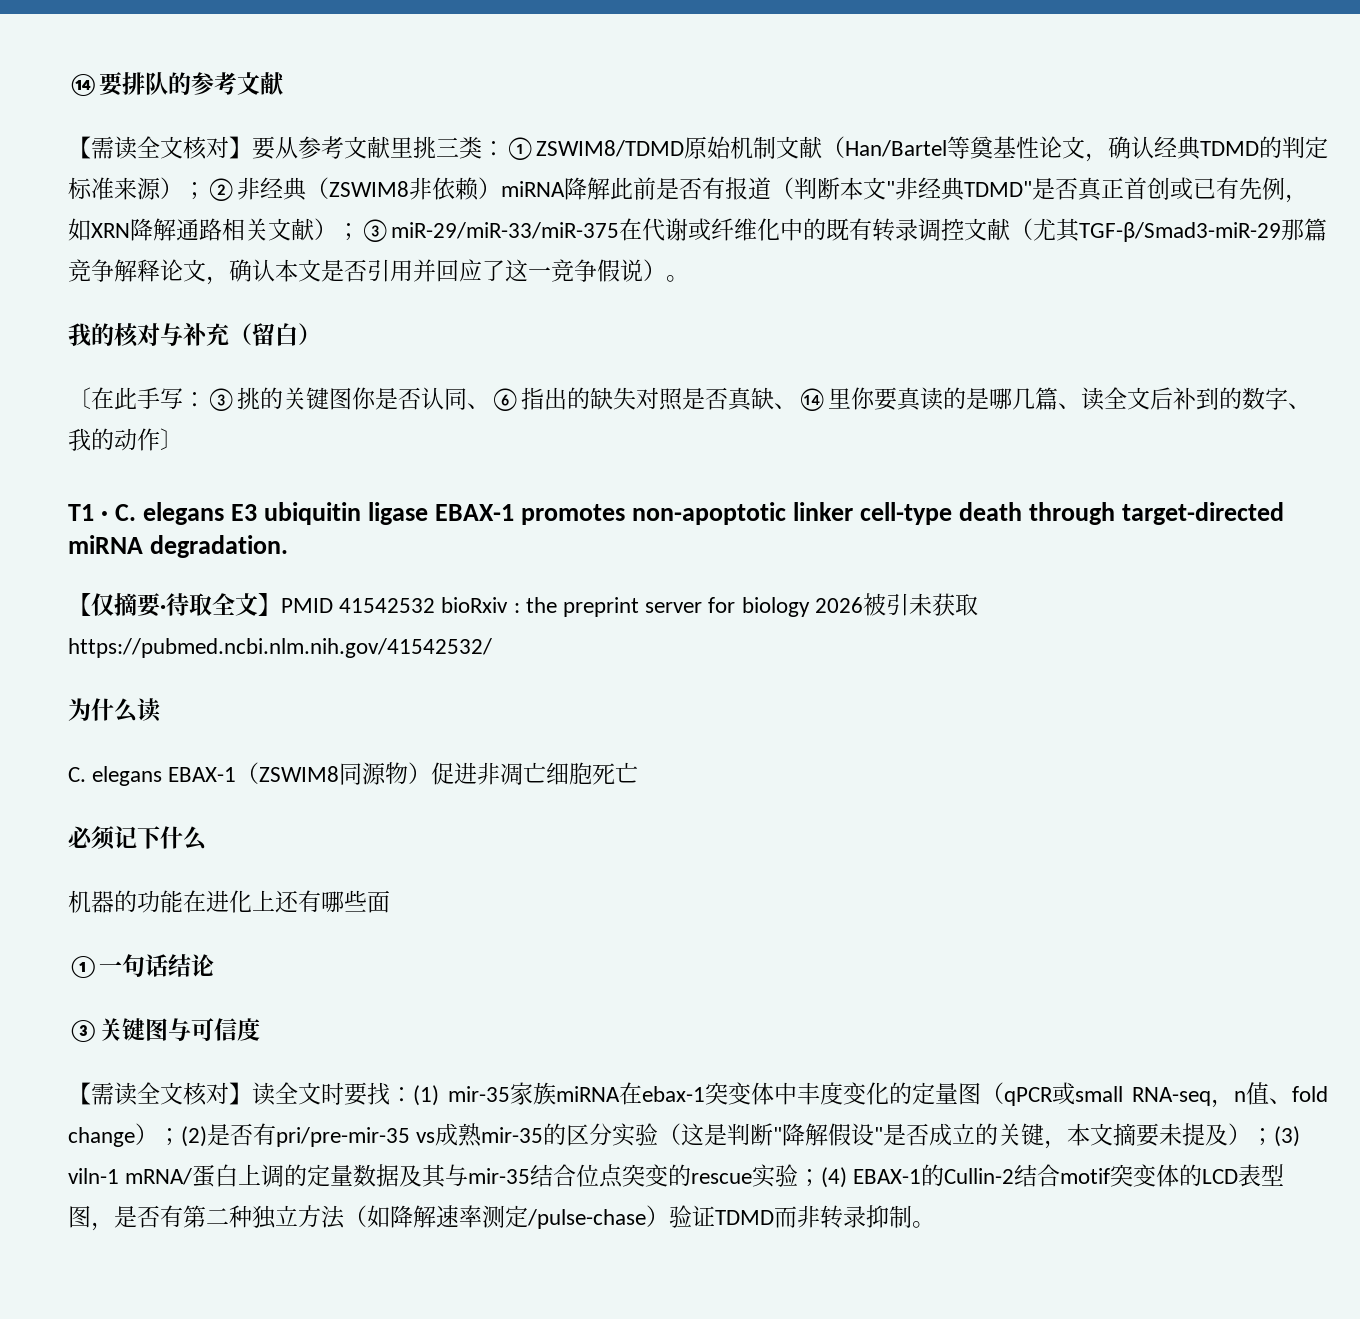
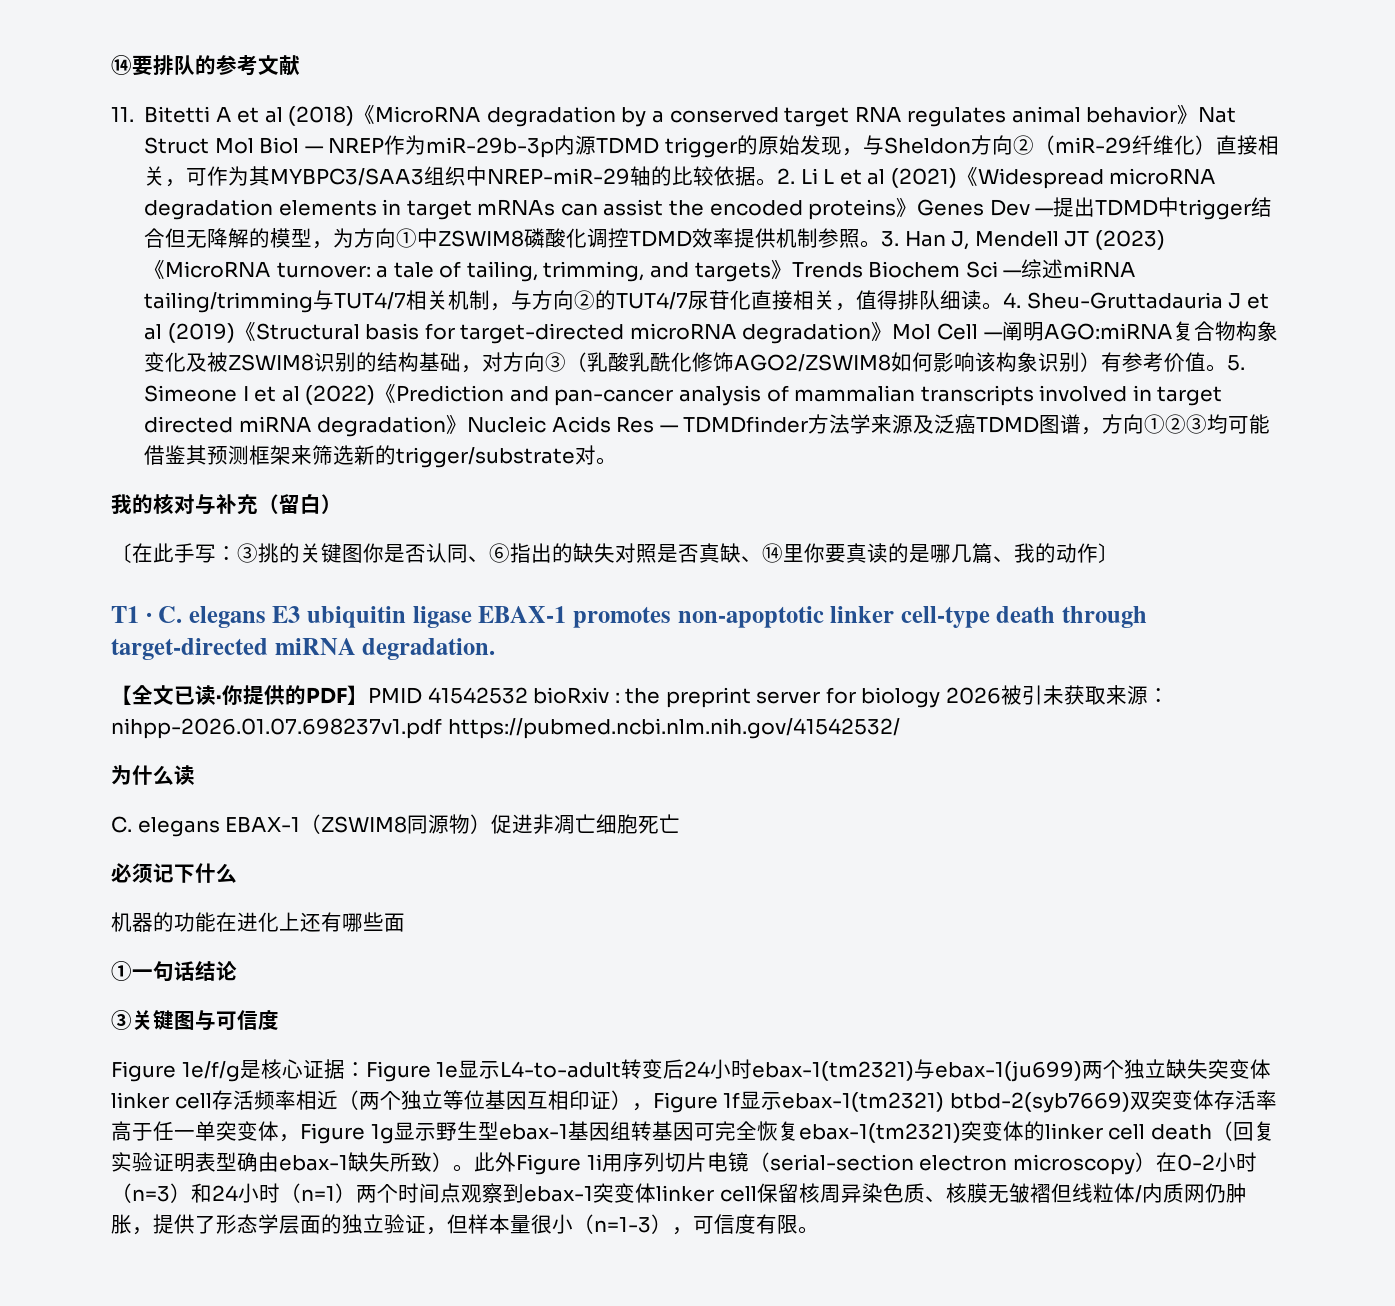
[68,136,1328,162] [68,177,1308,203] [68,218,1327,242] [68,259,666,285] 【需读全文核对】要从参考文献里挑三类：①ZSWIM8/TDMD原始机制文献（Han/Bartel等奠基性论文，确认经典TDMD的判定标准来源）；②非经典（ZSWIM8非依赖）miRNA降解此前是否有报道（判断本文"非经典TDMD"是否真正首创或已有先例，如XRN降解通路相关文献）；③miR-29/miR-33/miR-375在代谢或纤维化中的既有转录调控文献（尤其TGF-β/Smad3-miR-29那篇竞争解释论文，确认本文是否引用并回应了这一竞争假说） -> [111,104,1237,127] [144,135,1279,158] [144,166,1217,189] [144,197,1273,220] [144,228,1165,250] [144,259,1137,282] [144,290,1269,313] [144,321,1278,344] [144,352,1246,373] [144,383,1223,406] [144,414,1271,437] [144,445,597,468] 11. Bitetti A et al (2018)《MicroRNA degradation by a conserved target RNA regulates animal behavior》Nat Struct Mol Biol — NREP作为miR-29b-3p内源TDMD trigger的原始发现，与Sheldon方向②（miR-29纤维化）直接相关，可作为其MYBPC3/SAA3组织中NREP-miR-29轴的比较依据。2. Li L et al (2021)《Widespread microRNA degradation elements in target mRNAs can assist the encoded proteins》Genes Dev —提出TDMD中trigger结合但无降解的模型，为方向①中ZSWIM8磷酸化调控TDMD效率提供机制参照。3. Han J, Mendell JT (2023)《MicroRNA turnover: a tale of tailing, trimming, and targets》Trends Biochem Sci —综述miRNA tailing/trimming与TUT4/7相关机制，与方向②的TUT4/7尿苷化直接相关，值得排队细读。4. Sheu-Gruttadauria J et al (2019)《Structural basis for target-directed microRNA degradation》Mol Cell —阐明AGO:miRNA复合物构象变化及被ZSWIM8识别的结构基础，对方向③（乳酸乳酰化修饰AGO2/ZSWIM8如何影响该构象识别）有参考价值。5. Simeone I et al (2022)《Prediction and pan-cancer analysis of mammalian transcripts involved in target directed miRNA degradation》Nucleic Acids Res — TDMDfinder方法学来源及泛癌TDMD图谱，方向①②③均可能借鉴其预测框架来筛选新的trigger/substrate对
[1081,387,1311,411] 读全文后补到的数字、 -> (1014, 559) none
[91,593,258,617] 仅摘要·待取全文 -> [132,685,347,705] 全文已读·你提供的PDF
(978, 605) none -> [1105,685,1169,705] [111,718,442,739] 来源：nihpp-2026.01.07.698237v1.pdf
[68,1082,1328,1108] [68,1123,1301,1149] [68,1164,1285,1188] [68,1205,912,1231] 【需读全文核对】读全文时要找：(1) mir-35家族miRNA在ebax-1突变体中丰度变化的定量图（qPCR或small RNA-seq，n值、fold change）；(2)是否有pri/pre-mir-35 vs成熟mir-35的区分实验（这是判断"降解假设"是否成立的关键，本文摘要未提及）；(3) viln-1 mRNA/蛋白上调的定量数据及其与mir-35结合位点突变的rescue实验；(4) EBAX-1的Cullin-2结合motif突变体的LCD表型图，是否有第二种独立方法（如降解速率测定/pulse-chase）验证TDMD而非转录抑制 -> [111,1059,1272,1082] [111,1090,1277,1113] [111,1121,1275,1144] [111,1152,1257,1175] [111,1183,1247,1204] [111,1214,798,1235] Figure 1e/f/g是核心证据：Figure 1e显示L4-to-adult转变后24小时ebax-1(tm2321)与ebax-1(ju699)两个独立缺失突变体linker cell存活频率相近（两个独立等位基因互相印证），Figure 1f显示ebax-1(tm2321) btbd-2(syb7669)双突变体存活率高于任一单突变体，Figure 1g显示野生型ebax-1基因组转基因可完全恢复ebax-1(tm2321)突变体的linker cell death（回复实验证明表型确由ebax-1缺失所致）。此外Figure 1i用序列切片电镜（serial-section electron microscopy）在0-2小时（n=3）和24小时（n=1）两个时间点观察到ebax-1突变体linker cell保留核周异染色质、核膜无皱褶但线粒体/内质网仍肿胀，提供了形态学层面的独立验证，但样本量很小（n=1-3），可信度有限

